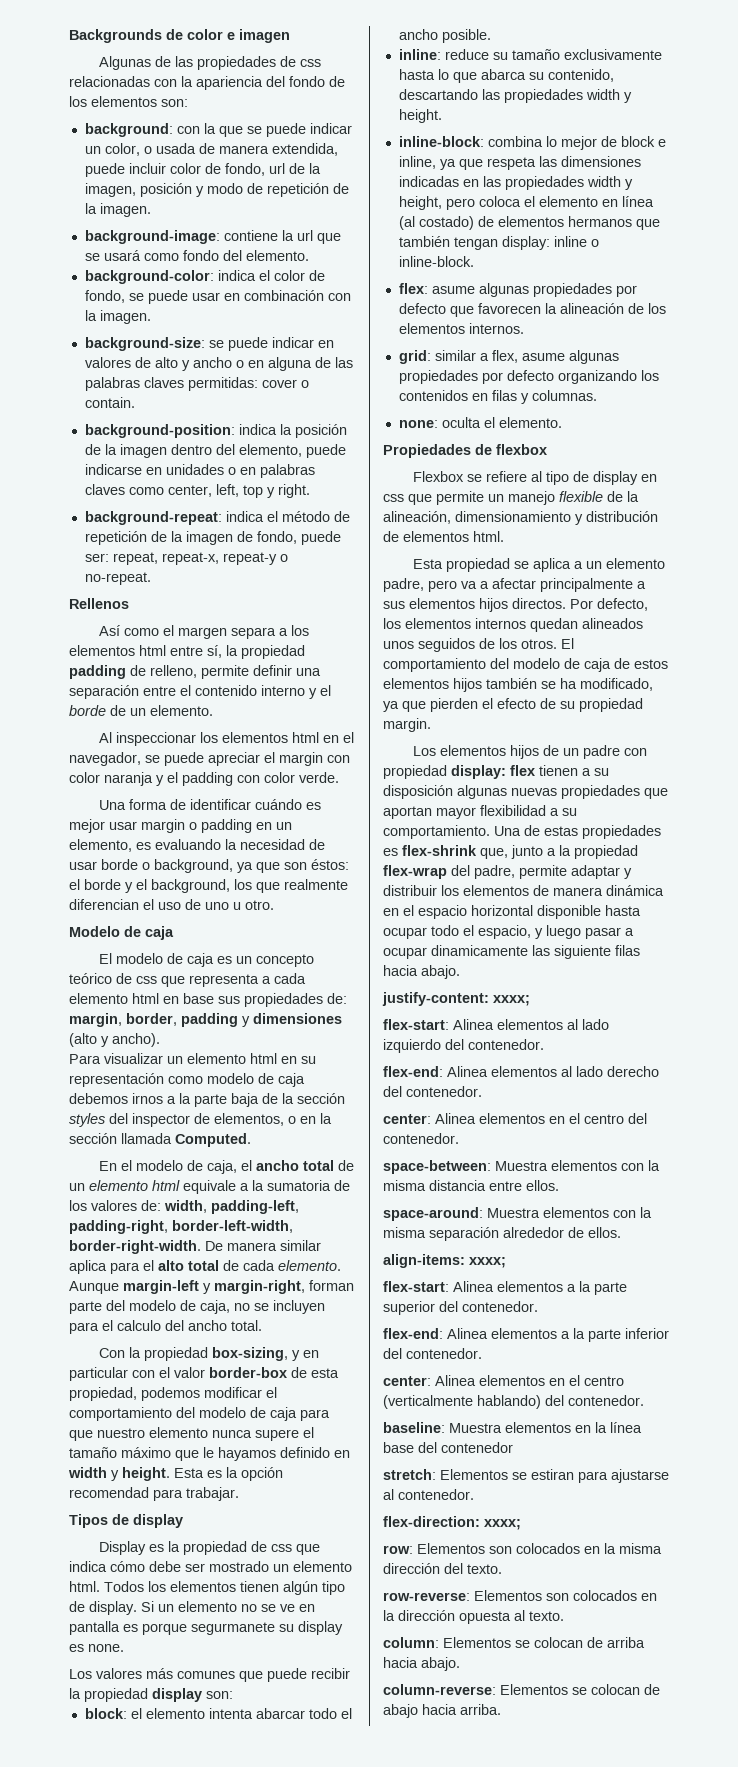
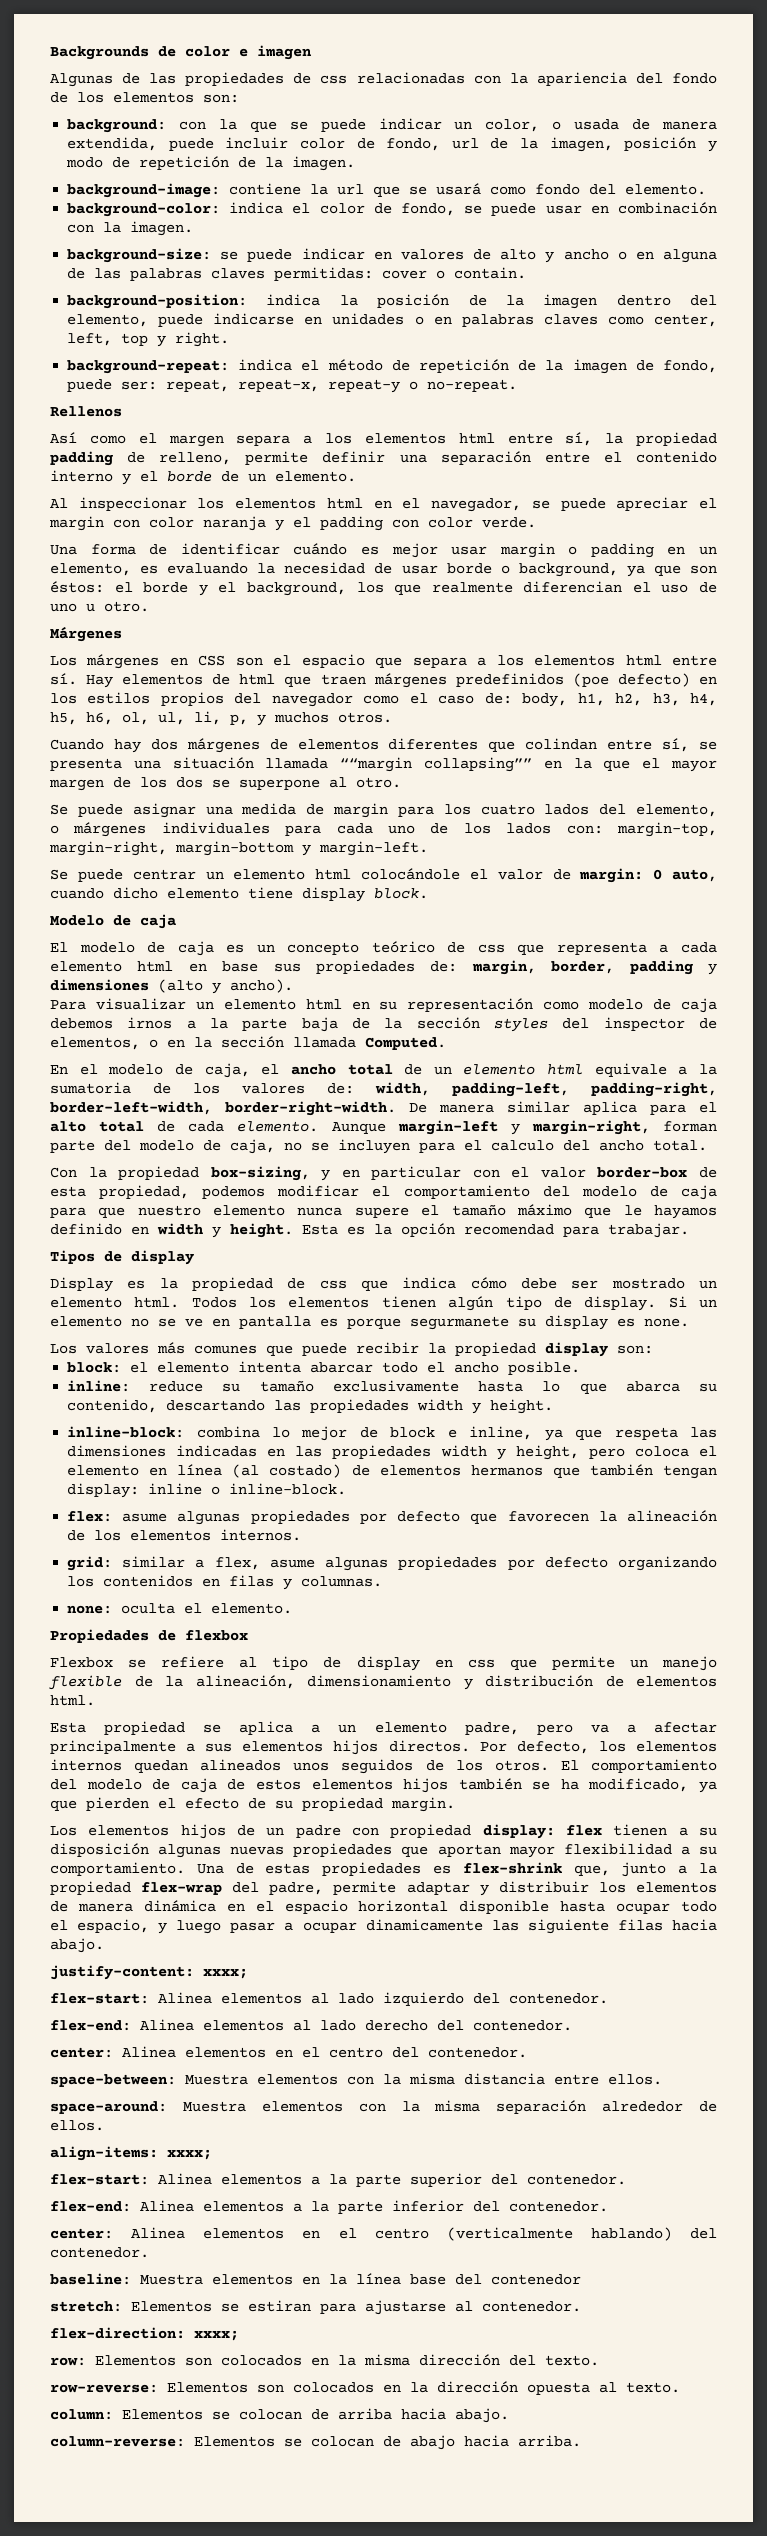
(274, 905) none -> [50,626,122,642] [50,654,717,669] [50,673,718,688] [50,692,717,707] [50,711,392,726] [50,738,717,753] [50,757,717,772] [49,777,401,791] [50,803,717,818] [50,822,717,837] [49,841,428,856] [50,868,718,883] [50,887,428,902] // Márgenes // Los márgenes en CSS son el espacio que separa a los elementos html entre sí. Hay elementos de html que traen márgenes predefinidos (poe defecto) en los estilos propios del navegador como el caso de: body, h1, h2, h3, h4, h5, h6, ol, ul, li, p, y muchos otros. // Cuando hay dos márgenes de elementos diferentes que colindan entre sí, se presenta una situación llamada ““margin collapsing”” en la que el mayor margen de los dos se superpone al otro. // Se puede asignar una medida de margin para los cuatro lados del elemento, o márgenes individuales para cada uno de los lados con: margin-top, margin-right, margin-bottom y margin-left. // Se puede centrar un elemento html colocándole el valor de margin: 0 auto, cuando dicho elemento tiene display block.

